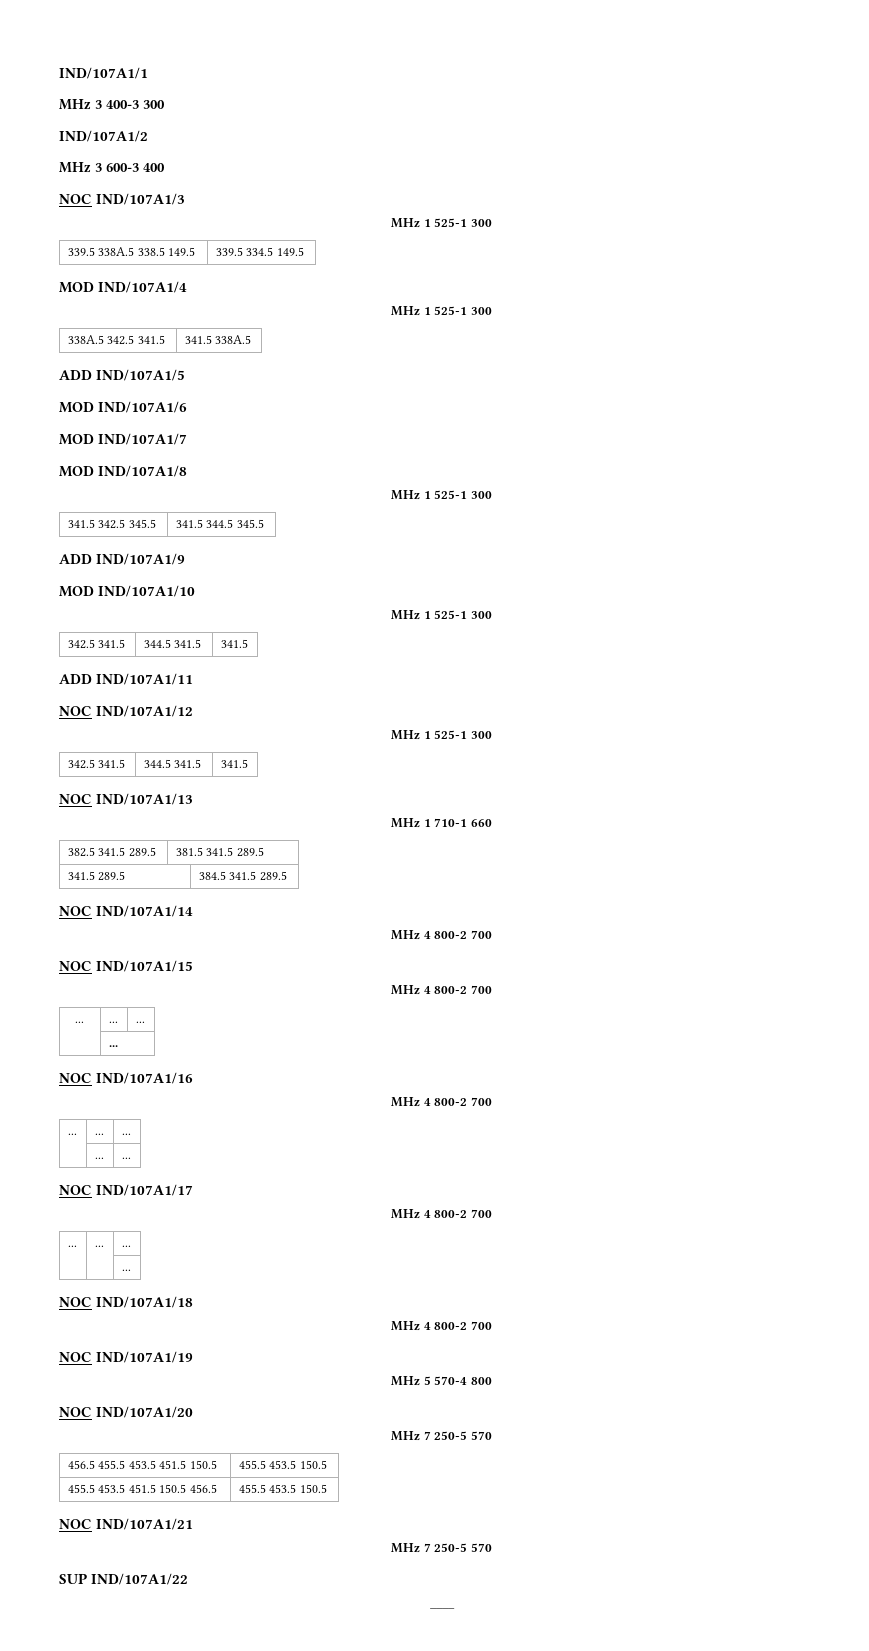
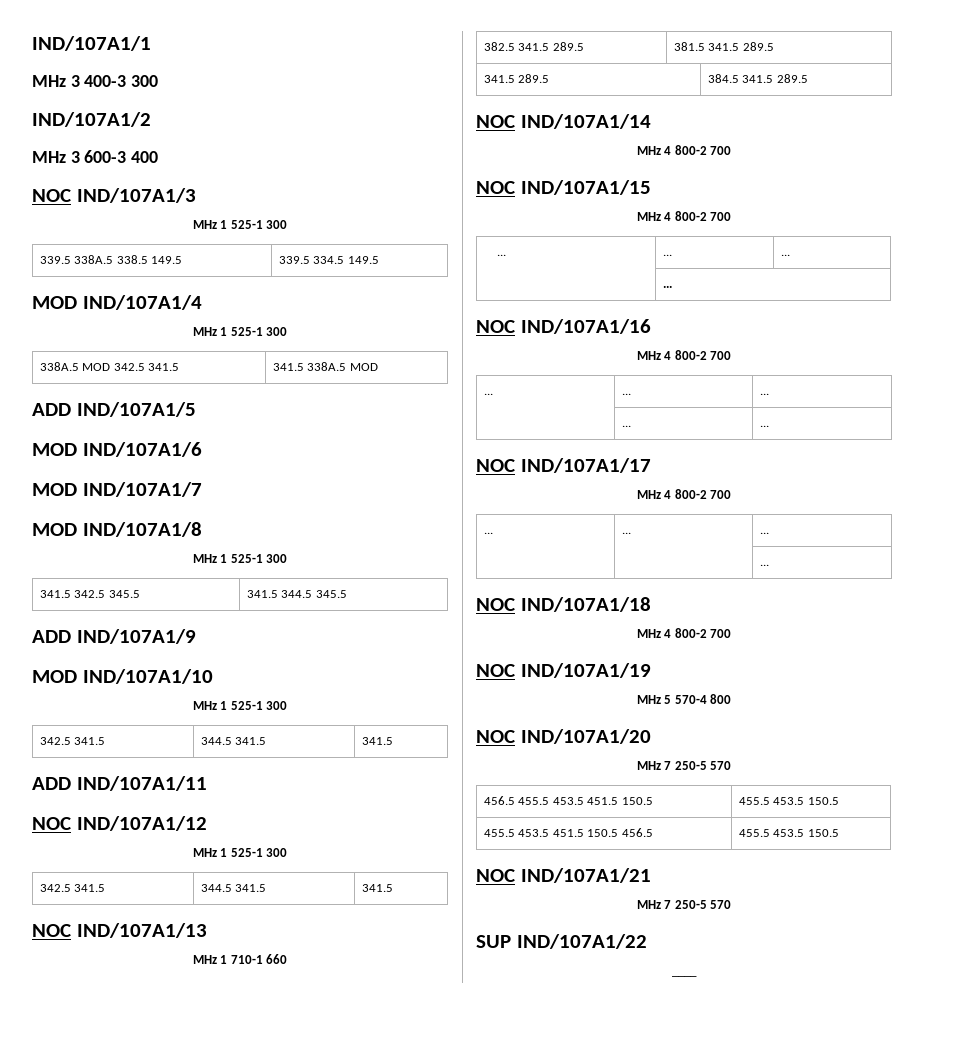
(104, 339) none -> [82,363,111,371] MOD
(252, 339) none -> [349,363,378,371] MOD

